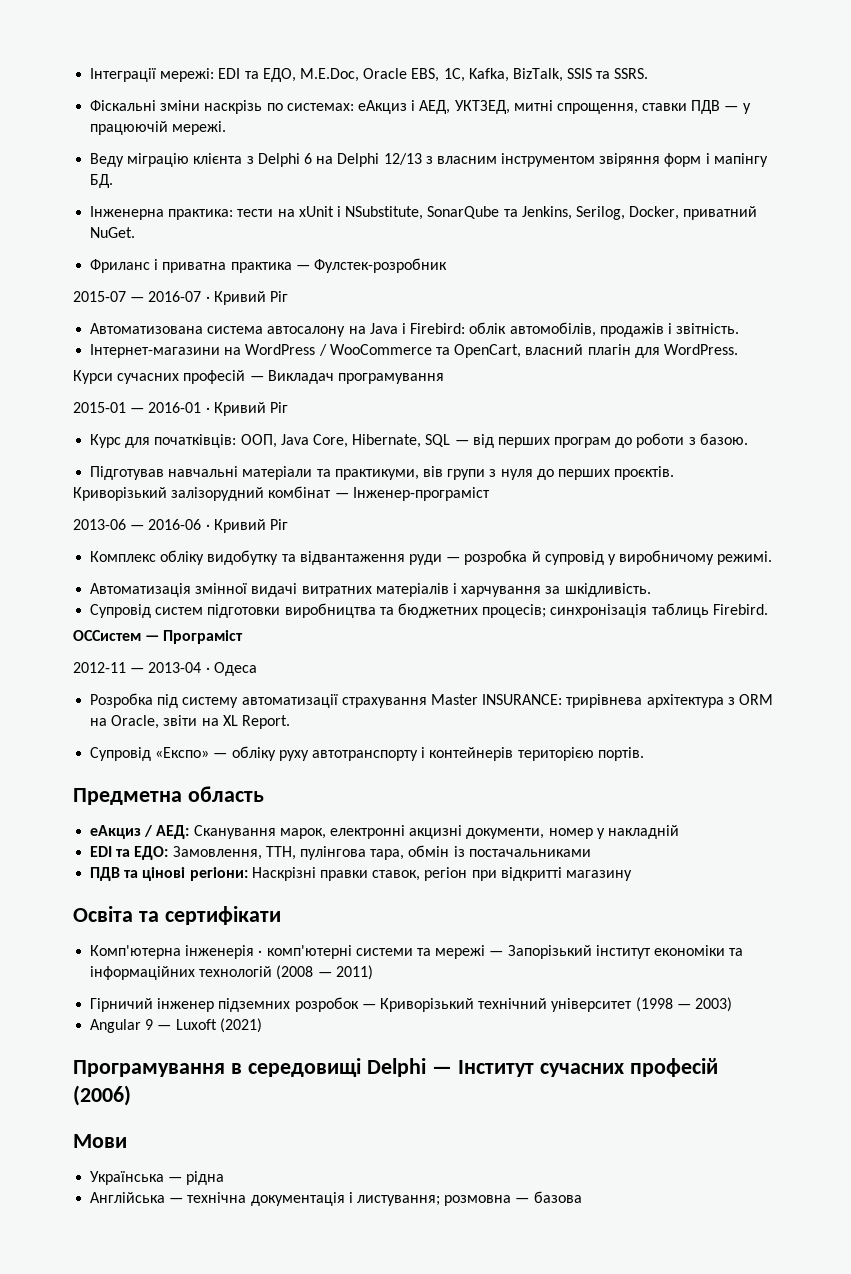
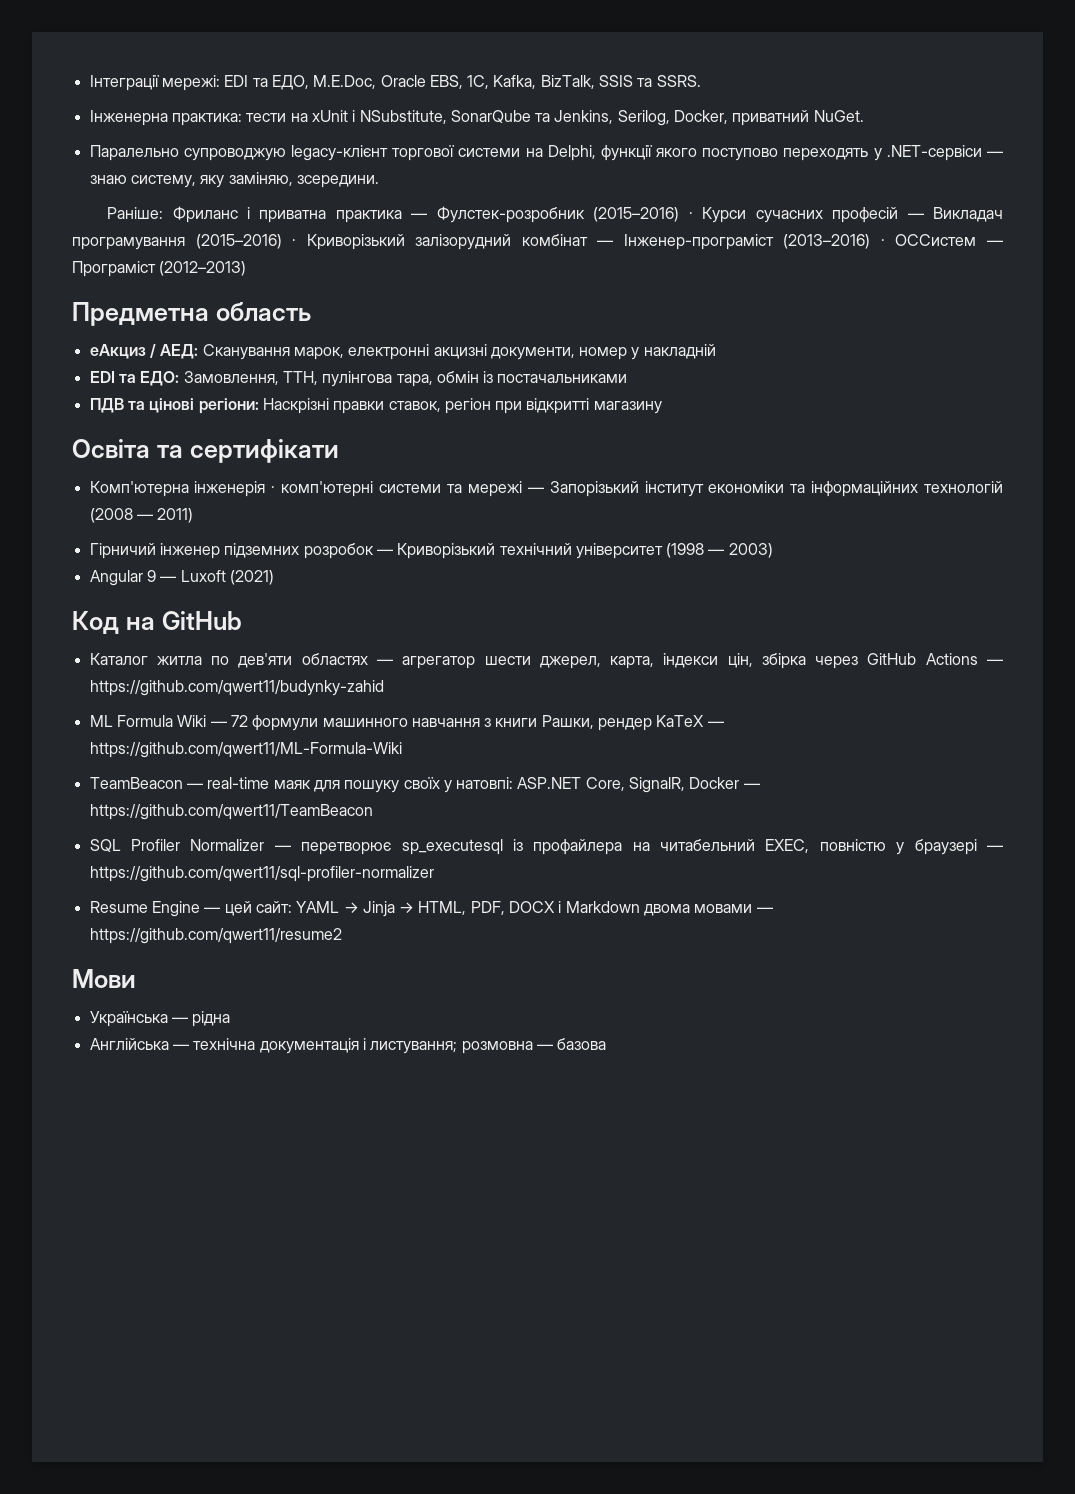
[90,100,751,114] [90,121,227,135] [90,153,768,167] [90,174,114,188] // Фіскальні зміни наскрізь по системах: еАкциз і АЕД, УКТЗЕД, митні спрощення, ставки ПДВ — у працюючій мережі. // Веду міграцію клієнта з Delphi 6 на Delphi 12/13 з власним інструментом звіряння форм і мапінгу БД. -> (701, 81) none
(136, 232) none -> [89,145,1004,161] [89,172,379,188] [107,207,164,219] Паралельно супроводжую legacy-клієнт торгової системи на Delphi, функції якого поступово переходять у .NET-сервіси — знаю систему, яку заміняю, зсередини. // Раніше:
[73,291,288,305] [90,322,740,337] [90,344,738,358] // 2015-07 — 2016-07 · Кривий Ріг // Автоматизована система автосалону на Java і Firebird: облік автомобілів, продажів і звітність. // Інтернет-магазини на WordPress / WooCommerce та OpenCart, власний плагін для WordPress. // -> [593,207,693,222] (2015–2016) ·
[73,402,288,416] [90,433,748,448] [90,466,675,480] // 2015-01 — 2016-01 · Кривий Ріг // Курс для початківців: ООП, Java Core, Hibernate, SQL — від перших програм до роботи з базою. // Підготував навчальні матеріали та практикуми, вів групи з нуля до перших проєктів. // -> [195,234,297,249] (2015–2016) ·
[73,519,288,533] [90,550,773,565] [90,583,651,597] [90,603,768,618] [73,630,244,644] [73,662,257,676] [90,693,773,708] [90,715,290,729] [90,746,644,761] // 2013-06 — 2016-06 · Кривий Ріг // Комплекс обліку видобутку та відвантаження руди — розробка й супровід у виробничому режимі. // Автоматизація змінної видачі витратних матеріалів і харчування за шкідливість. // Супровід систем підготовки виробництва та бюджетних процесів; синхронізація таблиць Firebird. // ОССистем — Програміст // 2012-11 — 2013-04 · Одеса // Розробка під систему автоматизації страхування Master INSURANCE: трирівнева архітектура з ORM на Oracle, звіти на XL Report. // Супровід «Експо» — обліку руху автотранспорту і контейнерів територією портів. -> [783,234,1003,249] [72,261,247,277] (2013–2016) · ОССистем — Програміст (2012–2013)
[73,1058,718,1077] [73,1085,131,1106] Програмування в середовищі Delphi — Інститут сучасних професій (2006) -> [72,611,242,634] [89,653,1003,669] [89,680,384,696] [89,715,724,731] [89,742,402,758] [89,777,760,793] [89,804,373,820] [89,839,1003,855] [89,866,434,882] [89,901,773,917] [89,928,342,944] Код на GitHub // Каталог житла по дев'яти областях — агрегатор шести джерел, карта, індекси цін, збірка через GitHub Actions — https://github.com/qwert11/budynky-zahid // ML Formula Wiki — 72 формули машинного навчання з книги Рашки, рендер KaTeX — https://github.com/qwert11/ML-Formula-Wiki // TeamBeacon — real-time маяк для пошуку своїх у натовпі: ASP.NET Core, SignalR, Docker — https://github.com/qwert11/TeamBeacon // SQL Profiler Normalizer — перетворює sp_executesql із профайлера на читабельний EXEC, повністю у браузері — https://github.com/qwert11/sql-profiler-normalizer // Resume Engine — цей сайт: YAML → Jinja → HTML, PDF, DOCX і Markdown двома мовами — https://github.com/qwert11/resume2

